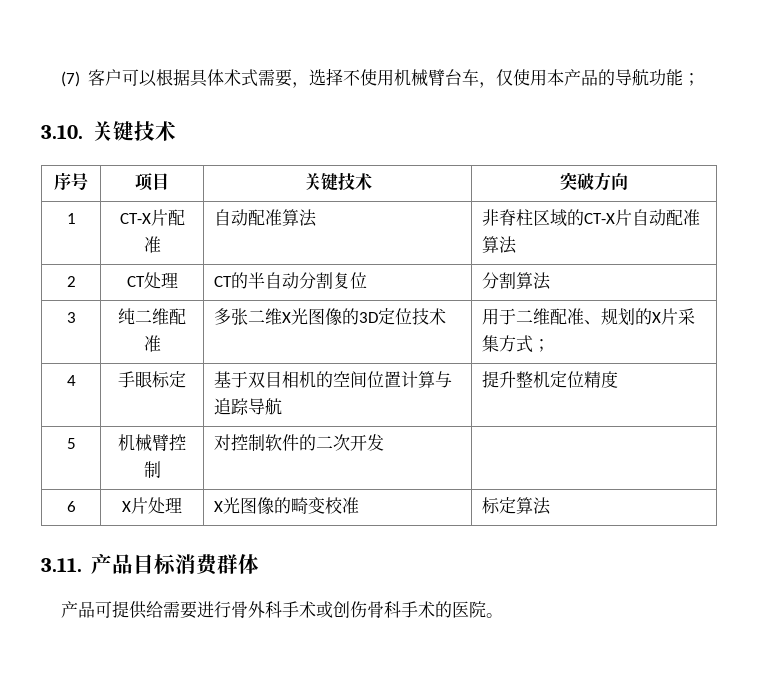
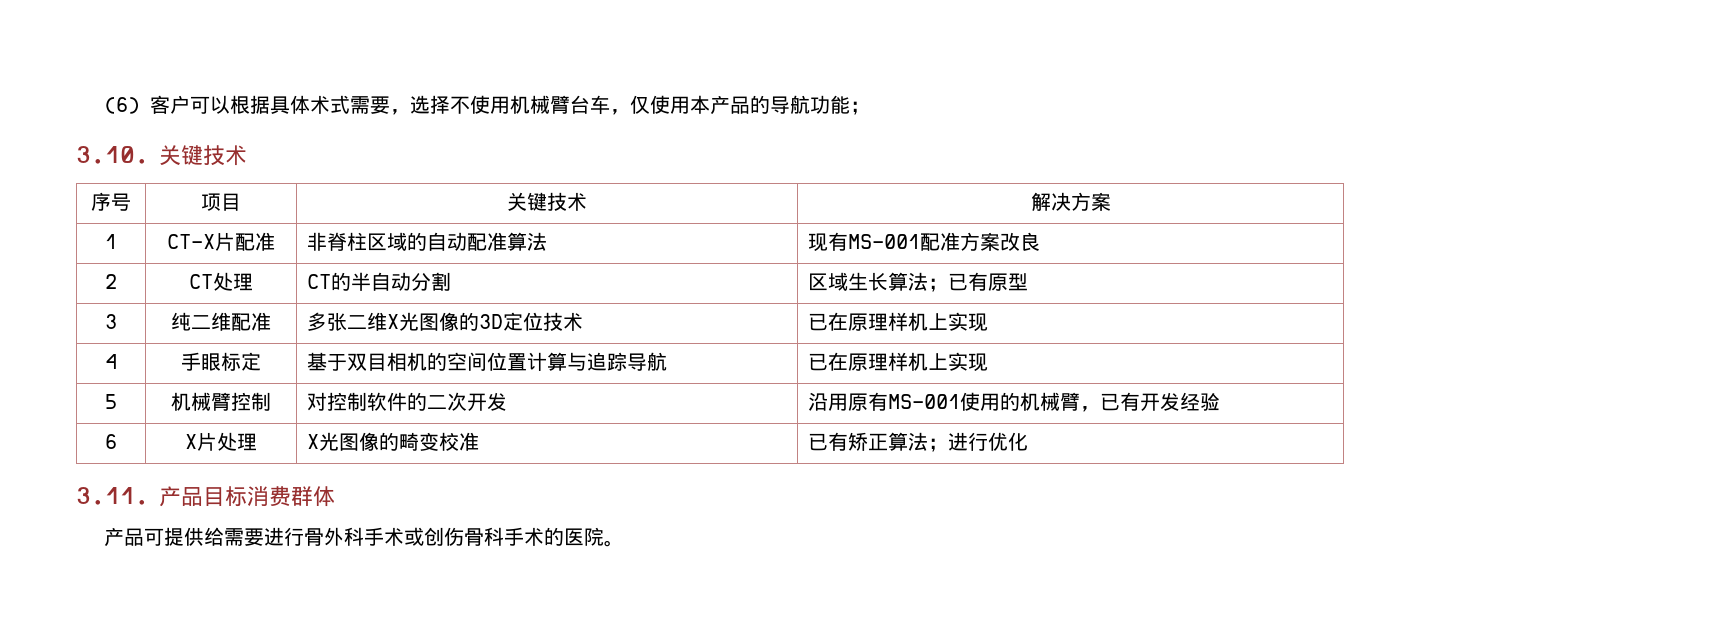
[60,71,80,87] (7) -> [103,97,140,114] (6)
[560,172,629,191] 突破方向 -> [1030,192,1111,211] 解决方案
(161, 244) none -> [306,232,427,251] 非脊柱区域的
[482,209,701,227] [482,236,518,254] 非脊柱区域的CT-X片自动配准算法 -> [807,232,1040,252] 现有MS-001配准方案改良
[333,272,368,289] [482,272,552,290] 复位 | 分割算法 -> [807,272,1028,292] | 区域生长算法；已有原型
[482,308,696,326] [482,335,551,353] 用于二维配准、规划的X片采集方式； -> [807,312,988,332] 已在原理样机上实现
[482,371,619,388] 提升整机定位精度 -> [807,352,988,372] 已在原理样机上实现
(385, 442) none -> [807,392,1220,412] 沿用原有MS-001使用的机械臂，已有开发经验
[482,497,552,515] 标定算法 -> [807,432,1028,452] 已有矫正算法；进行优化

